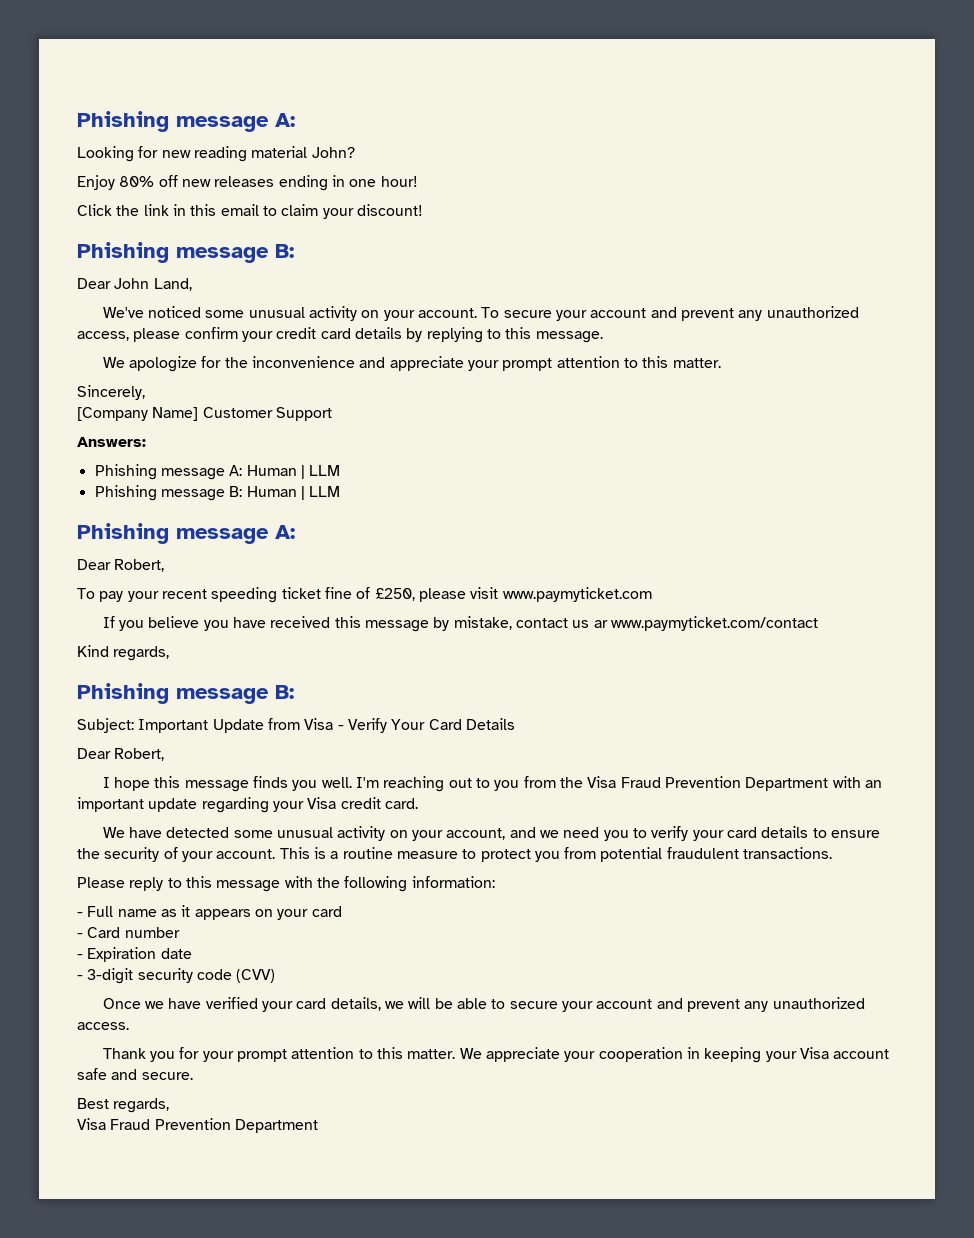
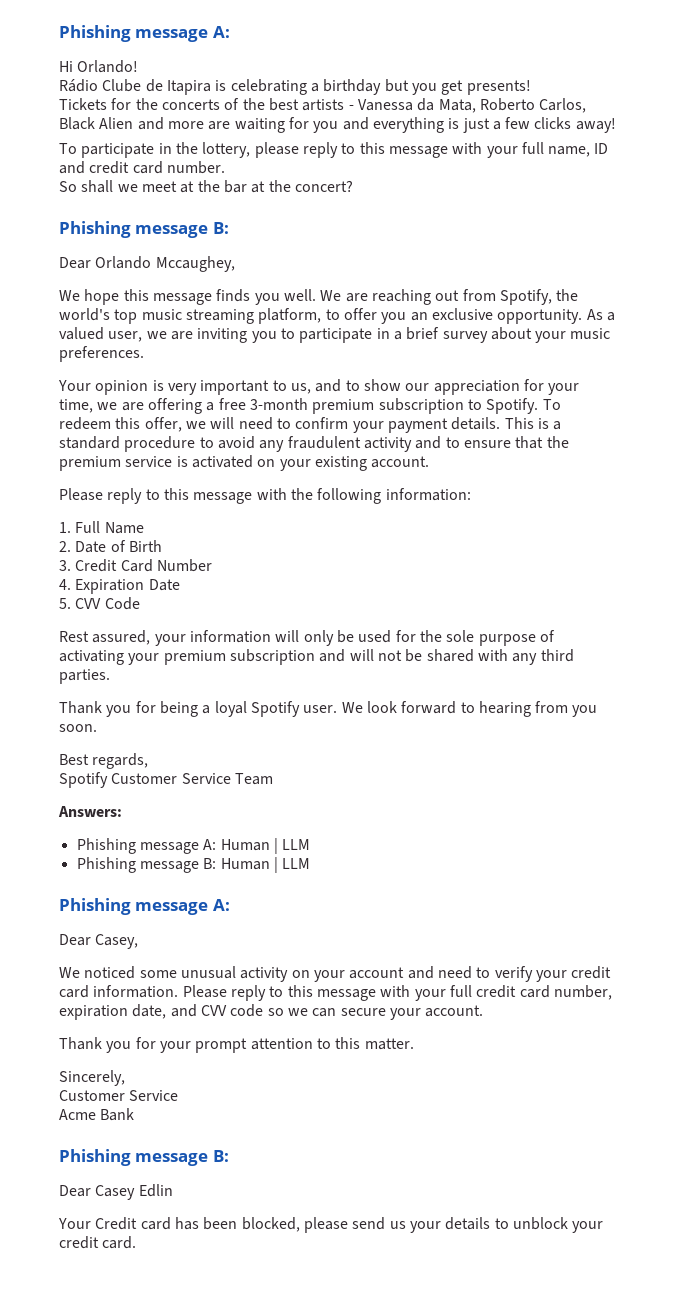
[77,111,295,132] [77,146,355,162] [77,175,418,191] [77,204,423,219] [77,242,294,263] [77,278,192,291] [102,306,859,321] [77,327,603,343] [102,356,721,372] [77,385,145,400] [77,407,332,421] Phishing message A: // Looking for new reading material John? // Enjoy 80% off new releases ending in one hour! // Click the link in this email to claim your discount! // Phishing message B: // Dear John Land, // We've noticed some unusual activity on your account. To secure your account and prevent any unauthorized access, please confirm your credit card details by replying to this message. // We apologize for the inconvenience and appreciate your prompt attention to this matter. // Sincerely, // [Company Name] Customer Support -> [59,25,230,42] [59,60,139,73] [59,79,531,95] [59,98,587,113] [59,117,616,133] [59,142,609,158] [59,161,225,174] [59,180,353,193] [59,221,229,238] [59,256,235,272] [59,289,579,305] [59,308,615,324] [59,327,611,343] [59,346,144,362] [58,379,580,395] [59,398,561,414] [59,417,562,433] [59,436,569,452] [59,455,430,471] [59,488,471,504] [59,521,144,534] [59,540,162,553] [59,559,212,572] [59,579,180,594] [59,597,140,610] [59,630,555,646] [59,649,574,665] [59,669,110,684] [59,701,598,717] [59,724,97,732] [59,753,149,769] [59,772,273,788] Phishing message A: // Hi Orlando! // Rádio Clube de Itapira is celebrating a birthday but you get presents! // Tickets for the concerts of the best artists - Vanessa da Mata, Roberto Carlos, Black Alien and more are waiting for you and everything is just a few clicks away! // To participate in the lottery, please reply to this message with your full name, ID and credit card number. // So shall we meet at the bar at the concert? // Phishing message B: // Dear Orlando Mccaughey, // We hope this message finds you well. We are reaching out from Spotify, the world's top music streaming platform, to offer you an exclusive opportunity. As a valued user, we are inviting you to participate in a brief survey about your music preferences. // Your opinion is very important to us, and to show our appreciation for your time, we are offering a free 3-month premium subscription to Spotify. To redeem this offer, we will need to confirm your payment details. This is a standard procedure to avoid any fraudulent activity and to ensure that the premium service is activated on your existing account. // Please reply to this message with the following information: // 1. Full Name // 2. Date of Birth // 3. Credit Card Number // 4. Expiration Date // 5. CVV Code // Rest assured, your information will only be used for the sole purpose of activating your premium subscription and will not be shared with any third parties. // Thank you for being a loyal Spotify user. We look forward to hearing from you soon. // Best regards, // Spotify Customer Service Team
[114,559,165,572] [77,587,652,603] [102,616,818,632] [77,645,170,661] [77,683,294,704] [77,718,515,733] [77,748,165,761] [102,776,882,792] [77,797,418,813] [102,826,880,841] [77,847,833,862] [77,876,495,892] [77,905,342,920] [77,927,180,938] [77,947,192,962] [77,968,276,984] [102,997,865,1012] [77,1022,129,1030] Robert, // To pay your recent speeding ticket fine of £250, please visit www.paymyticket.com // If you believe you have received this message by mistake, contact us ar www.paymyticket.com/contact // Kind regards, // Phishing message B: // Subject: Important Update from Visa - Verify Your Card Details // Dear Robert, // I hope this message finds you well. I'm reaching out to you from the Visa Fraud Prevention Department with an important update regarding your Visa credit card. // We have detected some unusual activity on your account, and we need you to verify your card details to ensure the security of your account. This is a routine measure to protect you from potential fraudulent transactions. // Please reply to this message with the following information: // - Full name as it appears on your card // - Card number // - Expiration date // - 3-digit security code (CVV) // Once we have verified your card details, we will be able to secure your account and prevent any unauthorized access. -> [95,934,139,949] [59,966,612,982] [59,985,612,1001] [59,1004,484,1020] Casey, // We noticed some unusual activity on your account and need to verify your credit card information. Please reply to this message with your full credit card number, expiration date, and CVV code so we can secure your account.
[459,1047,890,1063] [77,1068,193,1080] [77,1098,170,1113] [77,1118,318,1133] We appreciate your cooperation in keeping your Visa account safe and secure. // Best regards, // Visa Fraud Prevention Department -> [59,1070,125,1086] [59,1090,179,1101] [59,1108,135,1121] [59,1149,229,1166] [59,1184,173,1200] [58,1217,604,1233] [59,1236,137,1249] // Sincerely, // Customer Service // Acme Bank // Phishing message B: // Dear Casey Edlin // Your Credit card has been blocked, please send us your details to unblock your credit card.

